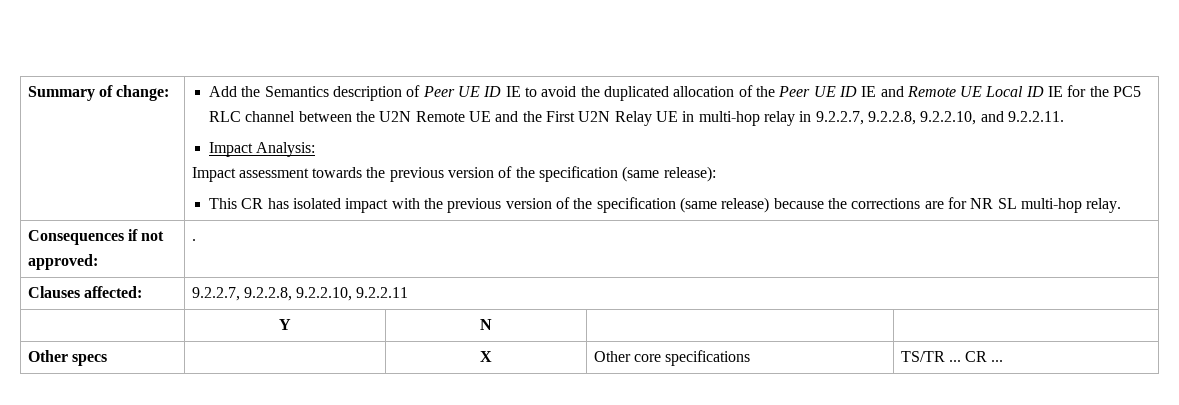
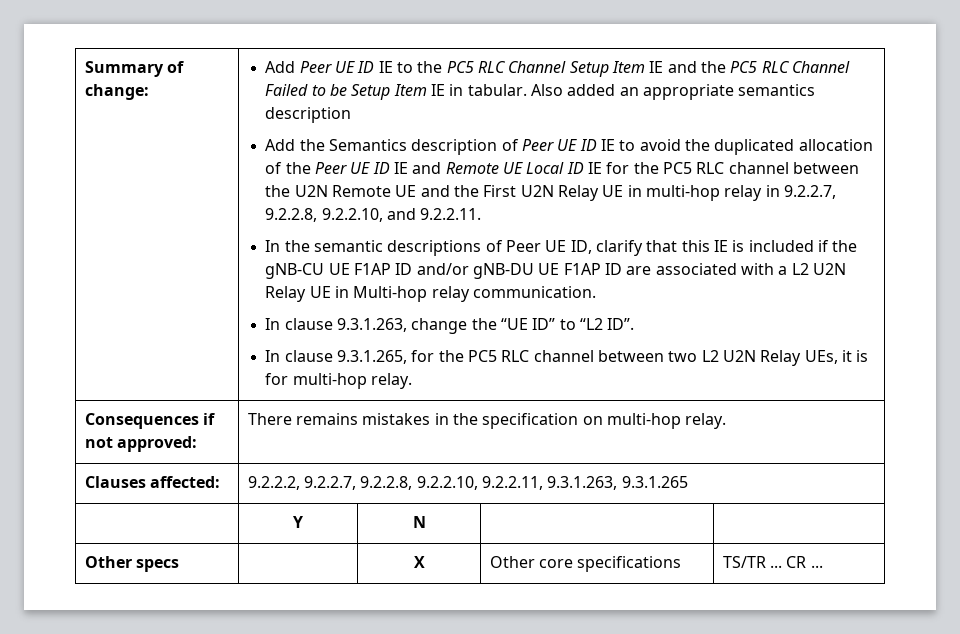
(238, 91) none -> [299,61,850,77] [265,84,816,100] [265,107,352,123] [265,139,296,151] Peer UE ID IE to the PC5 RLC Channel Setup Item IE and the PC5 RLC Channel Failed to be Setup Item IE in tabular. Also added an appropriate semantics description // Add
[209,142,316,157] [191,166,716,182] [209,197,1017,213] Impact Analysis: // Impact assessment towards the previous version of the specification (same release): // This CR has isolated impact with the previous version of the specification (same release) because the corrections are for NR SL -> [265,240,858,256] [265,263,846,279] [265,286,597,302] [265,318,635,334] [265,350,869,366] [265,373,289,385] In the semantic descriptions of Peer UE ID, clarify that this IE is included if the gNB-CU UE F1AP ID and/or gNB-DU UE F1AP ID are associated with a L2 U2N Relay UE in Multi-hop relay communication. // In clause 9.3.1.263, change the “UE ID” to “L2 ID”. // In clause 9.3.1.265, for the PC5 RLC channel between two L2 U2N Relay UEs, it is for
[191,239,196,241] . -> [247,413,727,429] There remains mistakes in the specification on multi-hop relay.
[191,287,409,301] 9.2.2.7, 9.2.2.8, 9.2.2.10, 9.2.2.11 -> [247,476,688,490] 9.2.2.2, 9.2.2.7, 9.2.2.8, 9.2.2.10, 9.2.2.11, 9.3.1.263, 9.3.1.265

